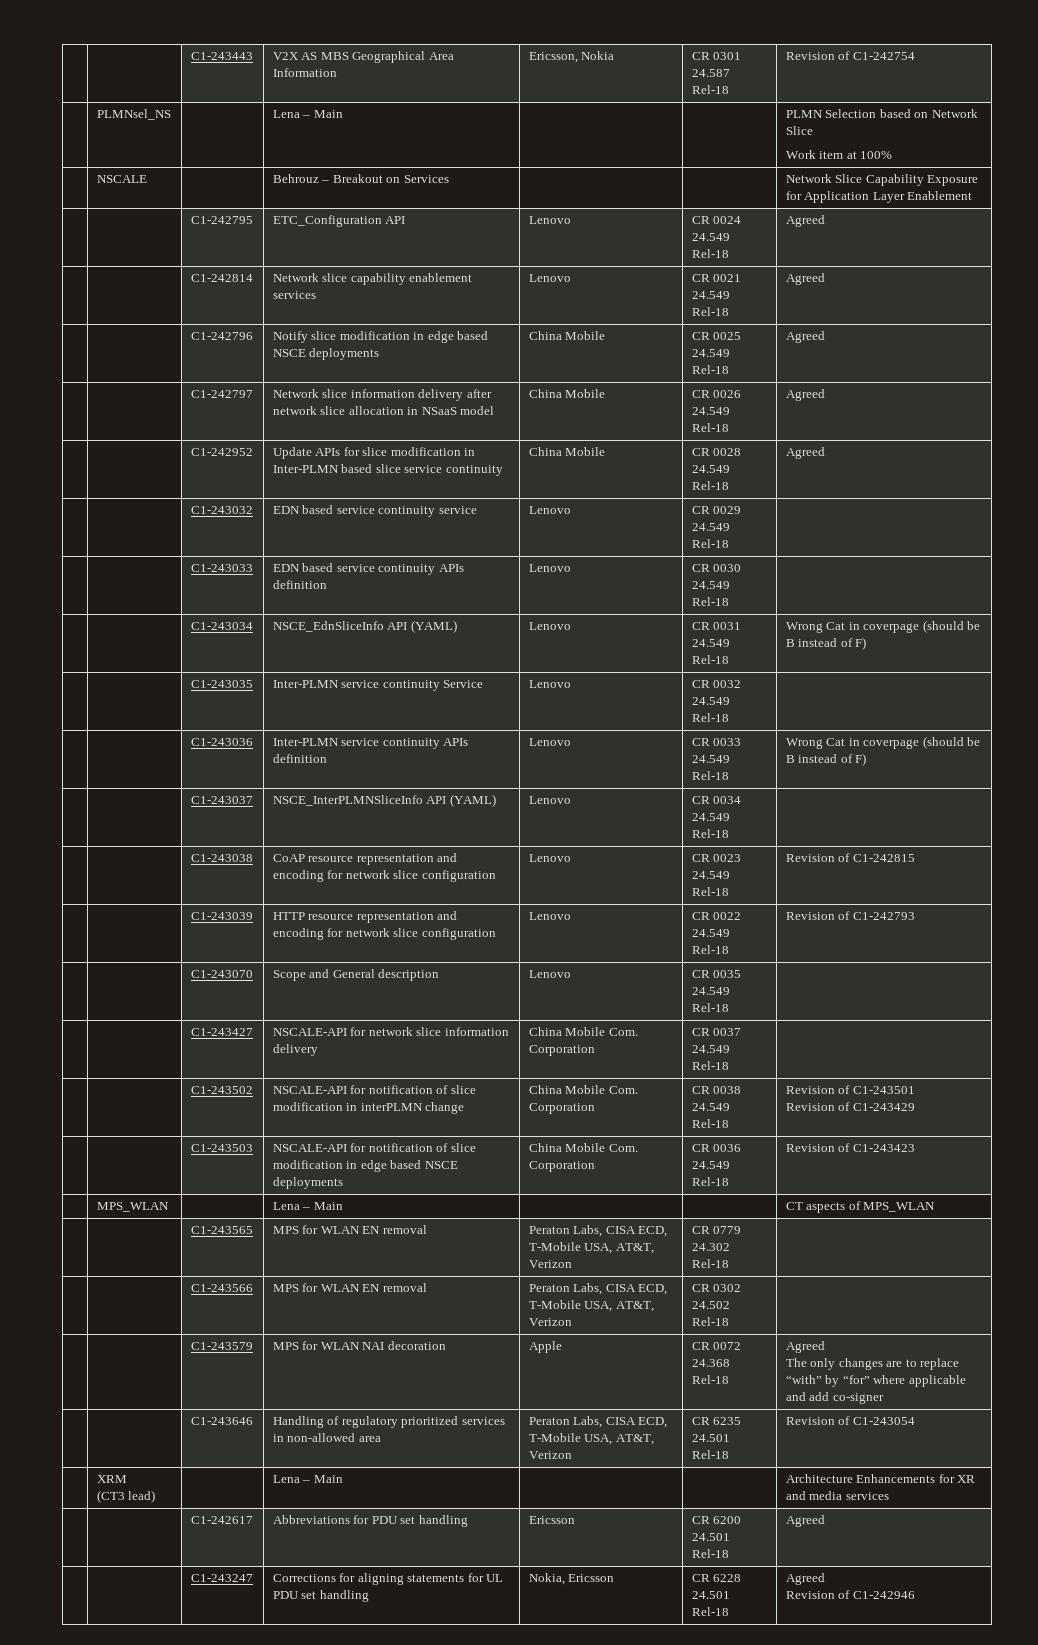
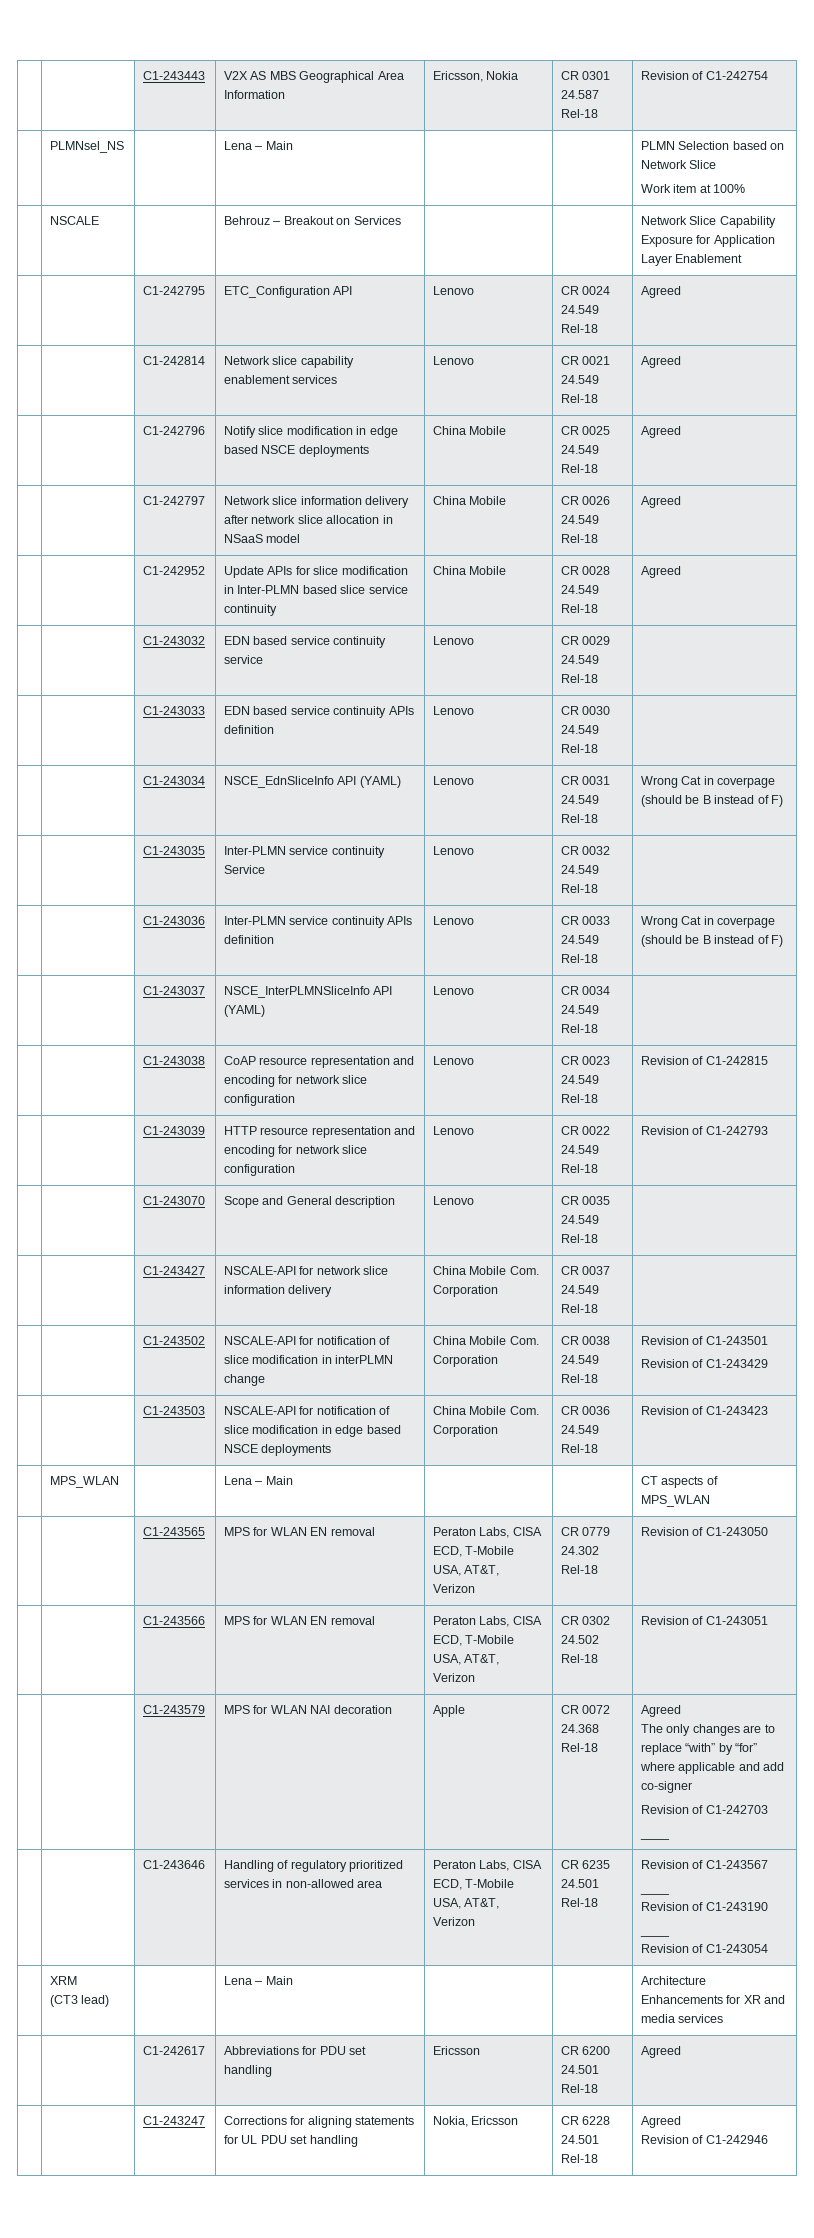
(729, 1263) none -> [641,1527,768,1536] Revision of C1-243050
(729, 1321) none -> [641,1616,768,1625] Revision of C1-243051
(884, 1398) none -> [641,1805,768,1814] [640,1837,671,1840] // Revision of C1-242703 // ____
(851, 1420) none -> [705,1860,768,1869] [640,1892,671,1895] [641,1902,768,1911] [640,1934,671,1937] [641,1944,704,1953] C1-243567 // ____ // Revision of C1-243190 // ____ // Revision of

